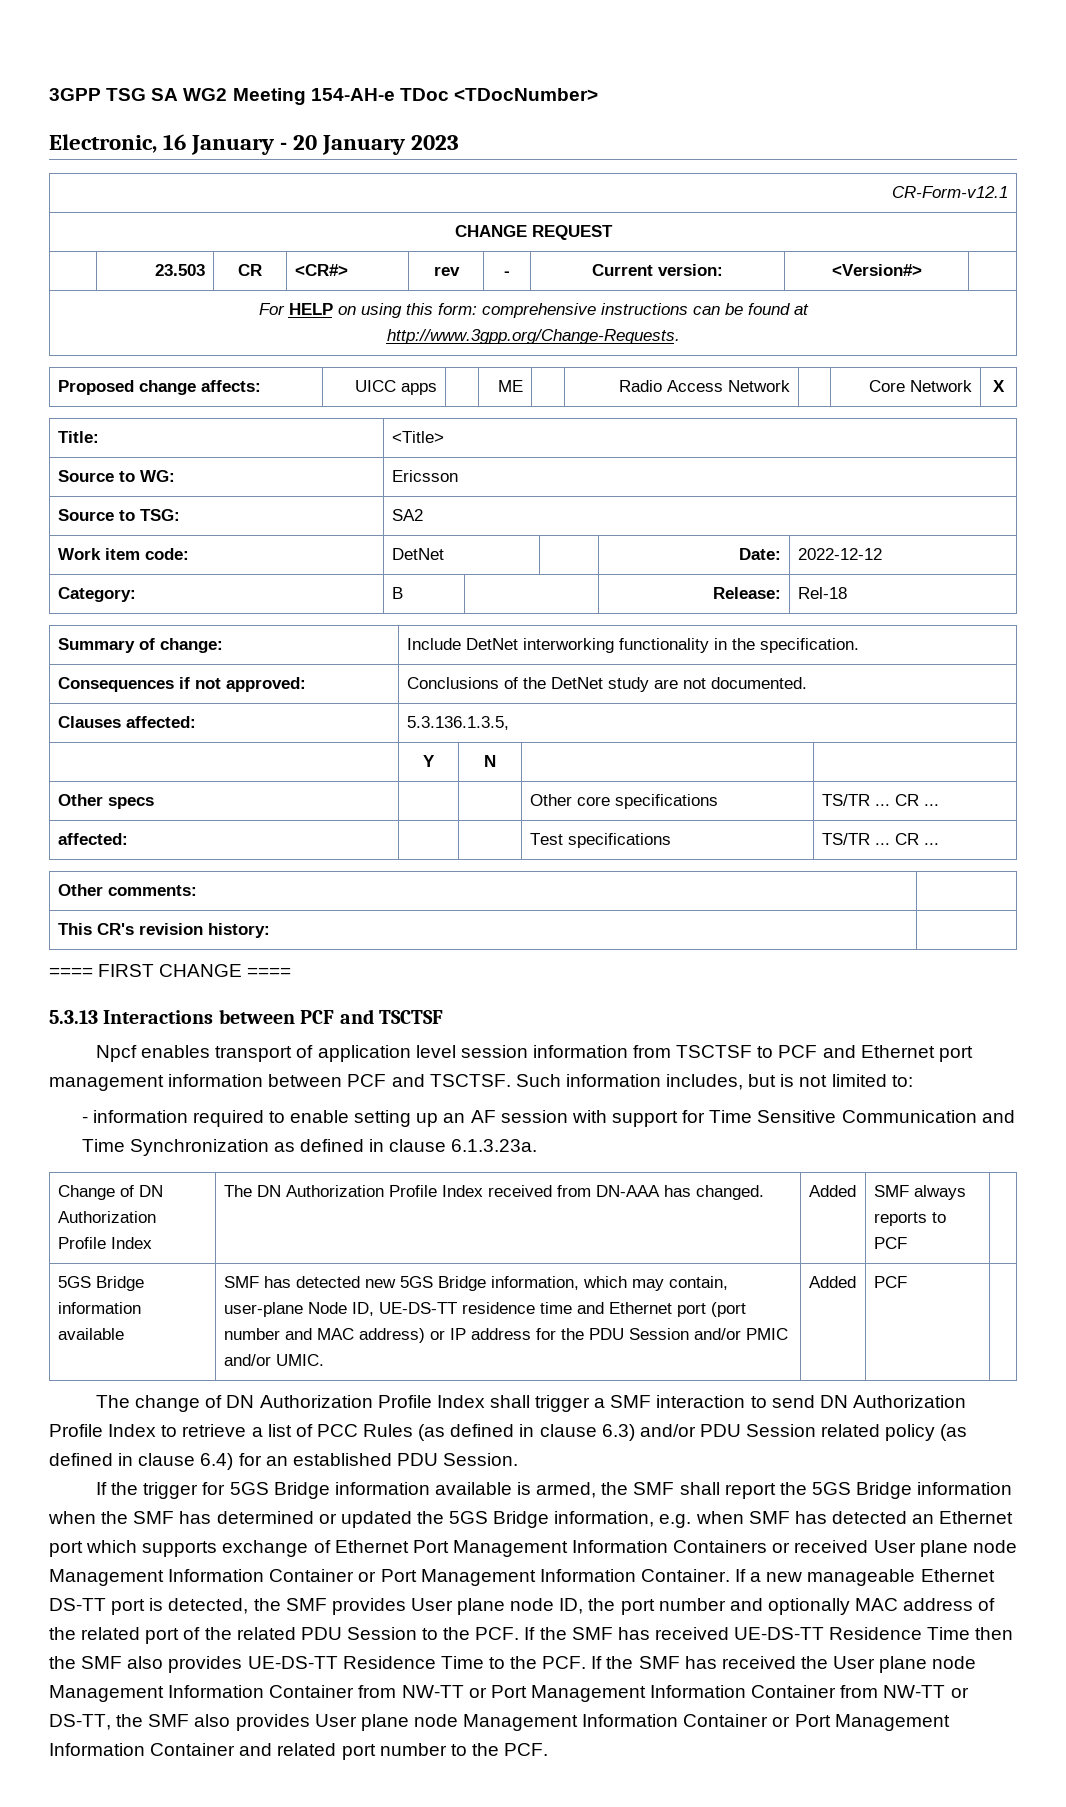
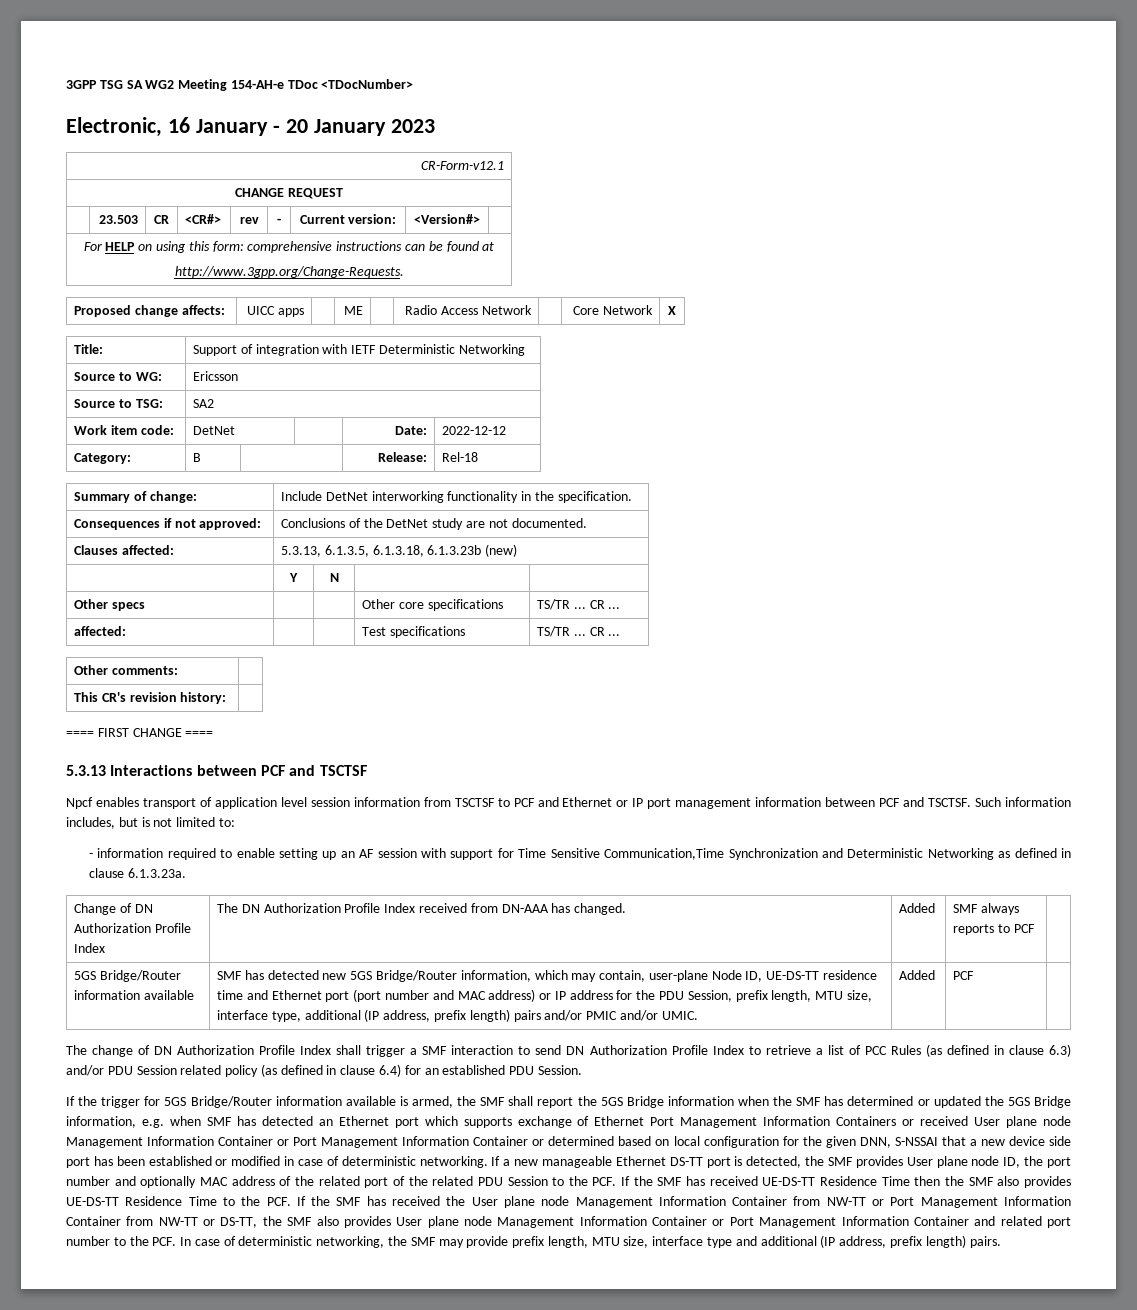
[391,431,444,443] <Title> -> [193,344,525,356] Support of integration with IETF Deterministic Networking
[406,716,509,730] 5.3.136.1.3.5, -> [281,544,518,557] 5.3.13, 6.1.3.5, 6.1.3.18, 6.1.3.23b (new)
(935, 1051) none -> [616,798,644,807] or IP
[841,1110,1015,1123] [81,1139,269,1156] Communication and Time Synchronization -> [604,848,994,860] Communication,Time Synchronization and Deterministic Networking
[95,1276,144,1291] Bridge -> [99,970,181,982] Bridge/Router
[437,1276,486,1291] Bridge -> [376,970,458,982] Bridge/Router
[628,1328,689,1340] Session -> [687,990,872,1002] [217,1009,541,1022] Session, prefix length, MTU size, interface type, additional (IP address, prefix length) pairs
[273,1482,330,1499] Bridge -> [190,1096,272,1108] Bridge/Router
[640,1569,730,1582] Container. -> [473,1136,1071,1148] [66,1156,488,1168] Container or determined based on local configuration for the given DNN, S-NSSAI that a new device side port has been established or modified in case of deterministic networking.
(549, 1749) none -> [180,1235,1001,1248] In case of deterministic networking, the SMF may provide prefix length, MTU size, interface type and additional (IP address, prefix length) pairs.

